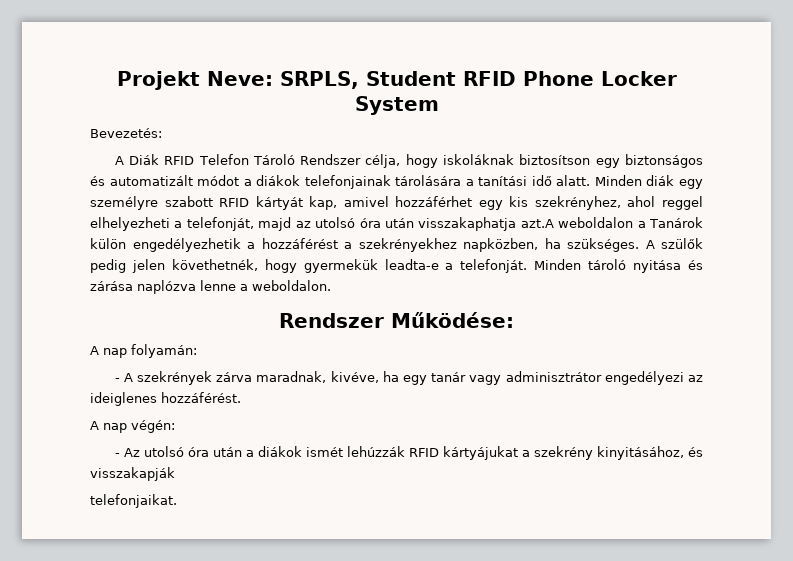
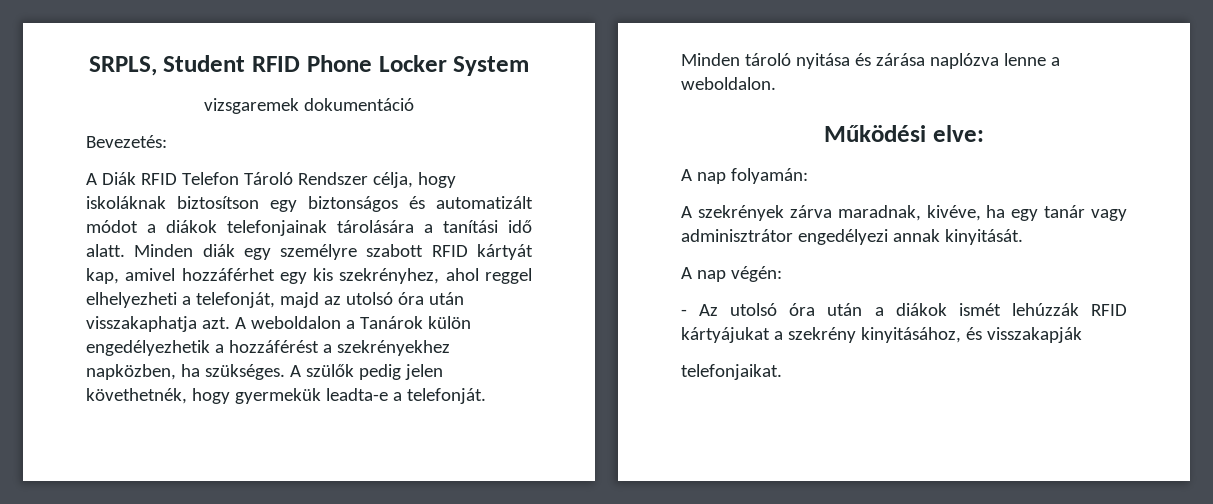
[116,71,273,90] Projekt Neve: -> (88, 66) none
(439, 105) none -> [204,98,414,114] // vizsgaremek dokumentáció
[520,219,554,228] azt.A -> [201,317,246,329] azt. A
[279,312,514,328] Rendszer Működése: -> [824,125,984,142] Működési elve:
[114,378,120,382] - -> (808, 176) none
[688,375,703,382] [90,392,241,406] az ideiglenes hozzáférést. -> [892,229,1023,245] annak kinyitását.

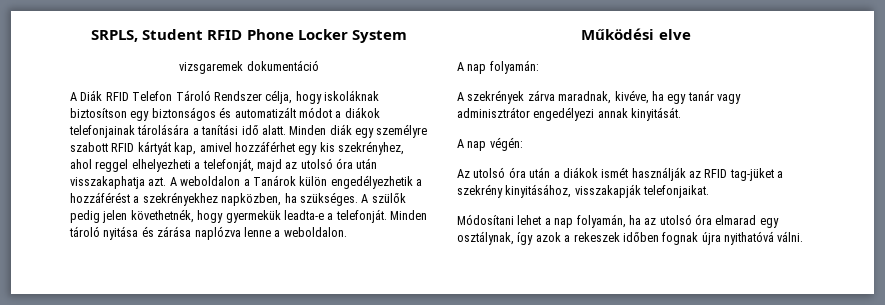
[86,135,167,148] // Bevezetés: -> (319, 65) none
[932,125,984,142] elve: -> [658,29,691,40] elve
[681,309,687,316] - -> (523, 144) none
[1011,303,1127,316] [681,327,770,343] lehúzzák RFID kártyájukat -> [631,167,774,181] használják az RFID tag-jüket
[965,327,982,340] és -> (572, 191) none
[681,364,782,380] // telefonjaikat. -> [643,185,710,198] [457,214,779,228] [457,231,804,245] telefonjaikat. // Módosítani lehet a nap folyamán, ha az utolsó óra elmarad egy osztálynak, így azok a rekeszek időben fognak újra nyithatóvá válni.

